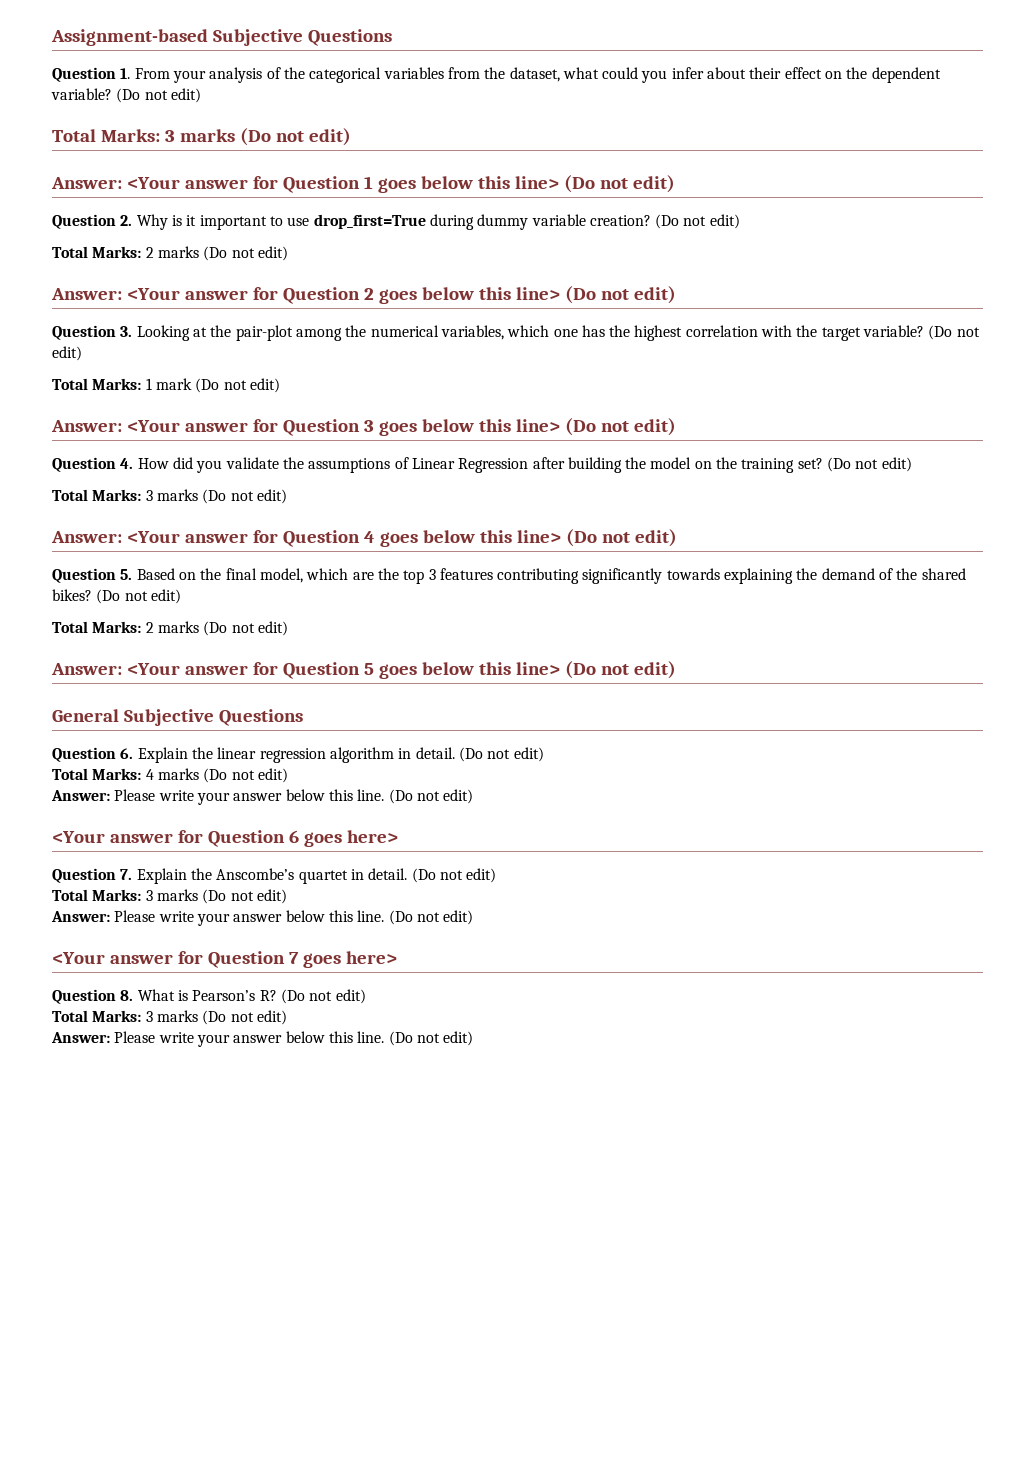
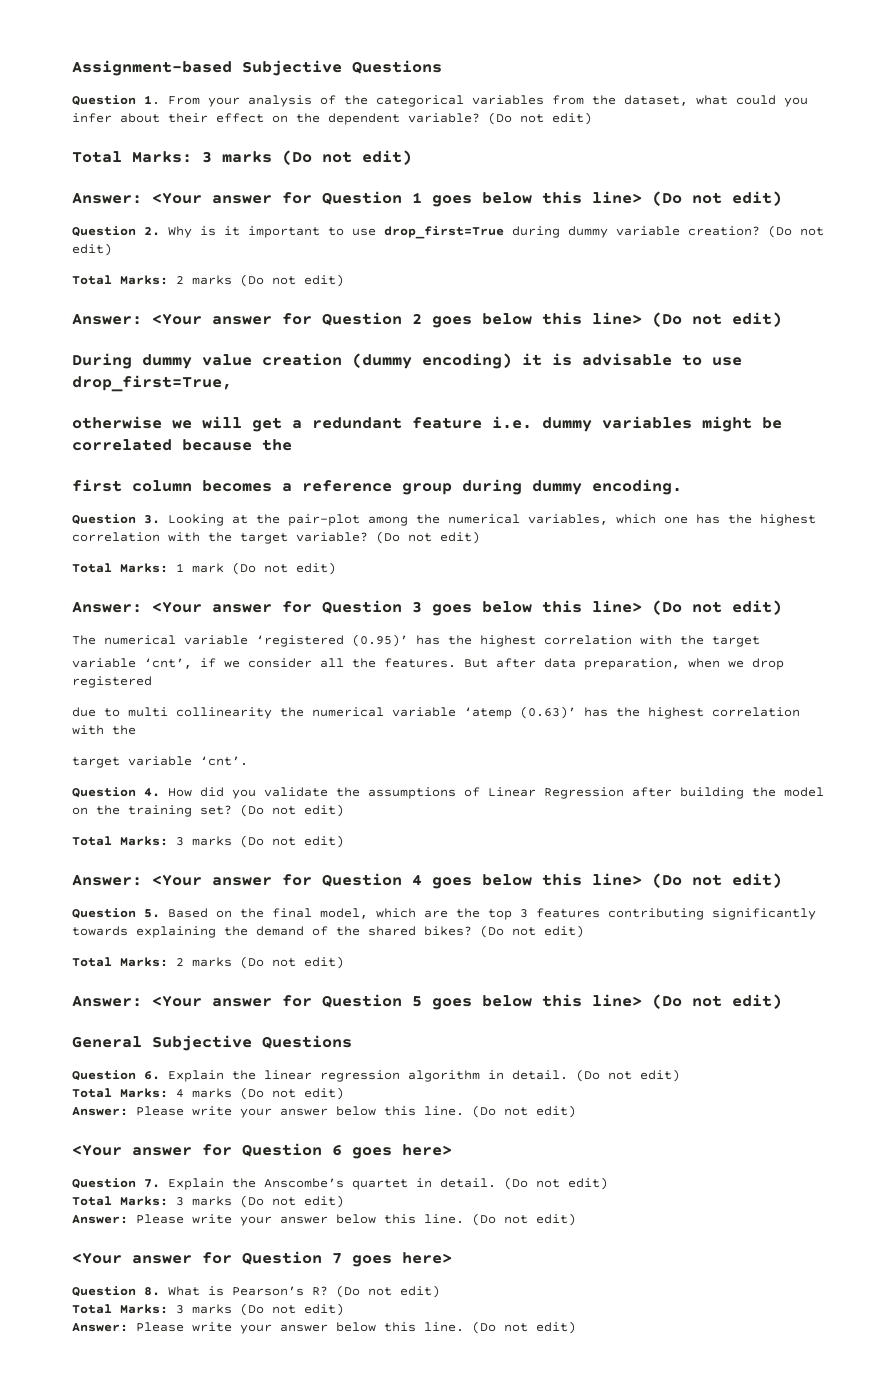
(676, 295) none -> [72,353,742,369] [72,375,232,392] [72,416,782,432] [72,439,292,451] [72,479,682,495] // During dummy value creation (dummy encoding) it is advisable to use drop_first=True, // otherwise we will get a redundant feature i.e. dummy variables might be correlated because the // first column becomes a reference group during dummy encoding.
(676, 427) none -> [72,634,760,647] [72,658,784,670] [72,676,152,688] [72,706,800,719] [72,725,136,735] [72,756,248,768] // The numerical variable ‘registered (0.95)’ has the highest correlation with the target // variable ‘cnt’, if we consider all the features. But after data preparation, when we drop registered // due to multi collinearity the numerical variable ‘atemp (0.63)’ has the highest correlation with the // target variable ‘cnt’.

